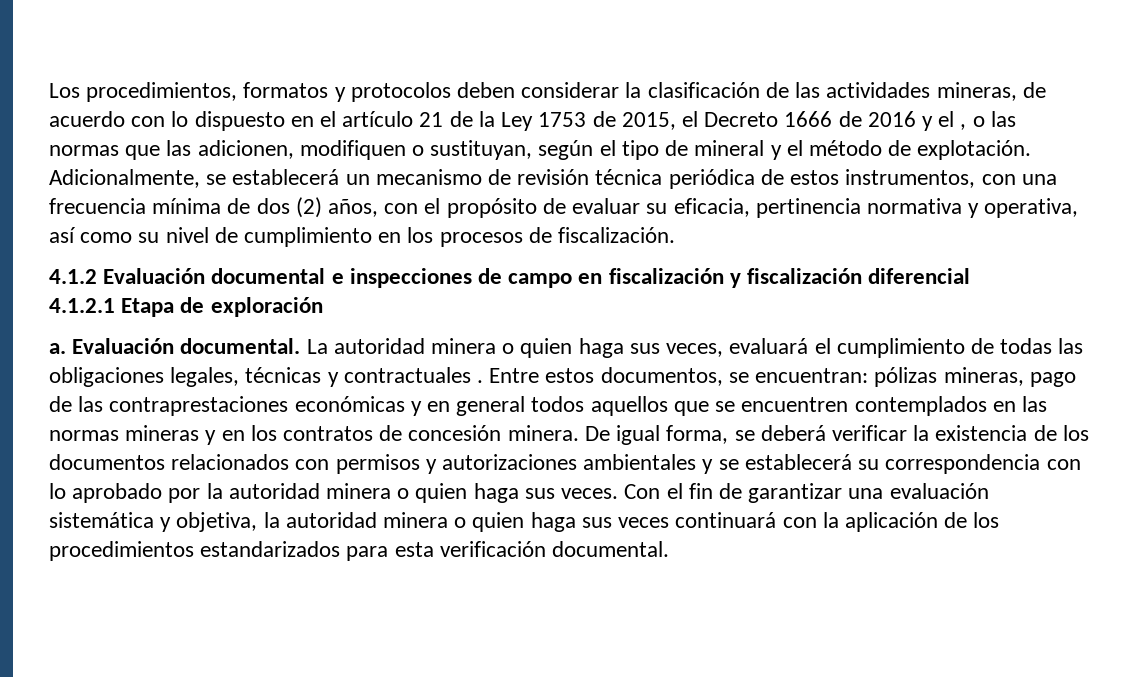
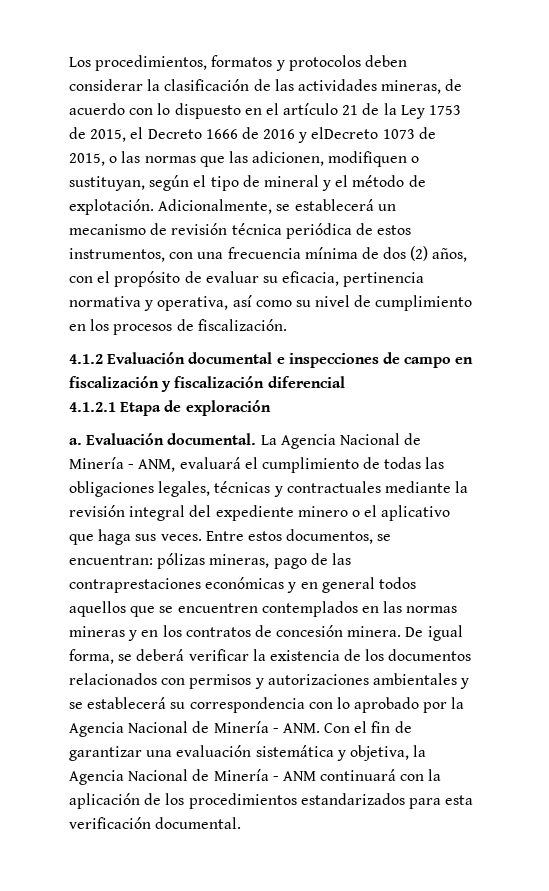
[938,111,967,130] el , -> [311,127,436,139] [69,153,105,166] elDecreto 1073 de 2015,
[333,338,724,358] autoridad minera o quien haga sus veces, -> [280,433,422,449] [69,457,176,472] Agencia Nacional de Minería - ANM,
[477,380,484,383] . -> [384,481,469,493] [69,505,451,521] [69,529,202,545] mediante la revisión integral del expediente minero o el aplicativo que haga sus veces.
[228,483,619,503] autoridad minera o quien haga sus veces. -> [69,721,320,737] Agencia Nacional de Minería - ANM.
[285,512,670,532] autoridad minera o quien haga sus veces -> [69,769,316,785] Agencia Nacional de Minería - ANM

